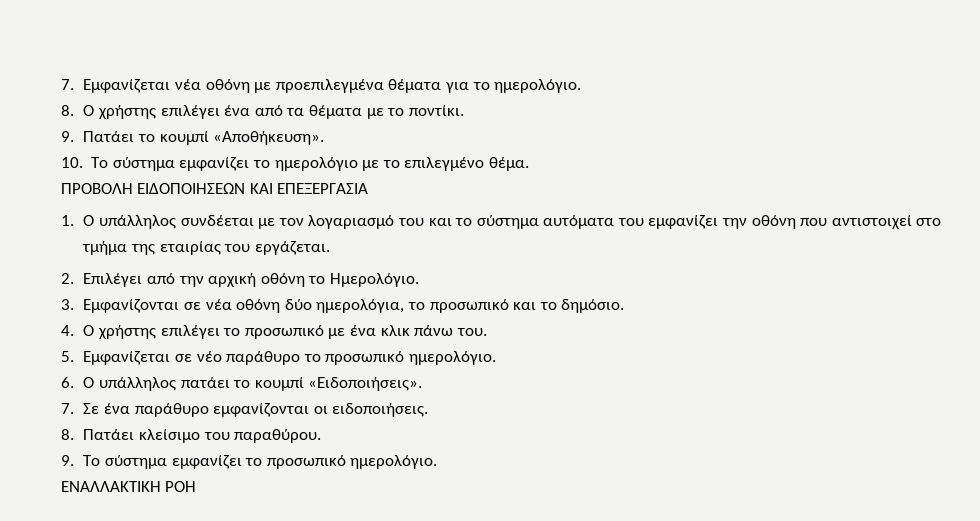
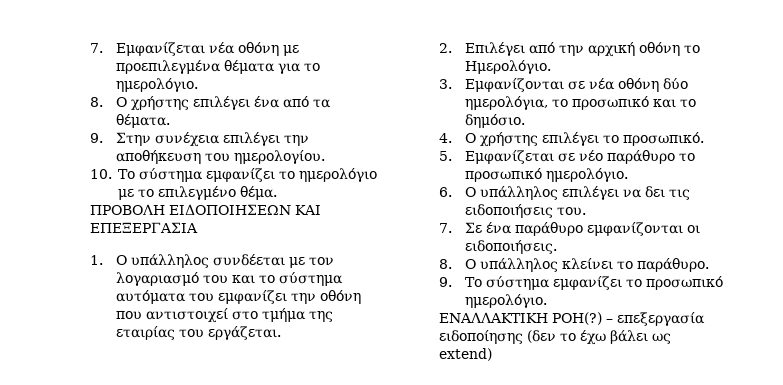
[308,105,464,119] [60,131,325,145] θέματα με το ποντίκι. // 9. Πατάει το κουμπί «Αποθήκευση». -> [116,114,171,128] [89,132,310,147] [116,150,326,164] θέματα. // 9. Στην συνέχεια επιλέγει την αποθήκευση του ημερολογίου.
[244,325,487,339] προσωπικό με ένα κλικ πάνω του. -> [623,132,705,146] προσωπικό.
[180,377,423,391] πατάει το κουμπί «Ειδοποιήσεις». -> [562,186,691,200] [465,204,587,218] επιλέγει να δει τις ειδοποιήσεις του.
[83,429,322,443] Πατάει κλείσιμο του παραθύρου. -> [465,258,710,272] Ο υπάλληλος κλείνει το παράθυρο.
[165,481,197,492] ΡΟΗ -> [551,312,705,326] [438,330,671,345] [438,348,492,361] ΡΟΗ(?) – επεξεργασία ειδοποίησης (δεν το έχω βάλει ως extend)

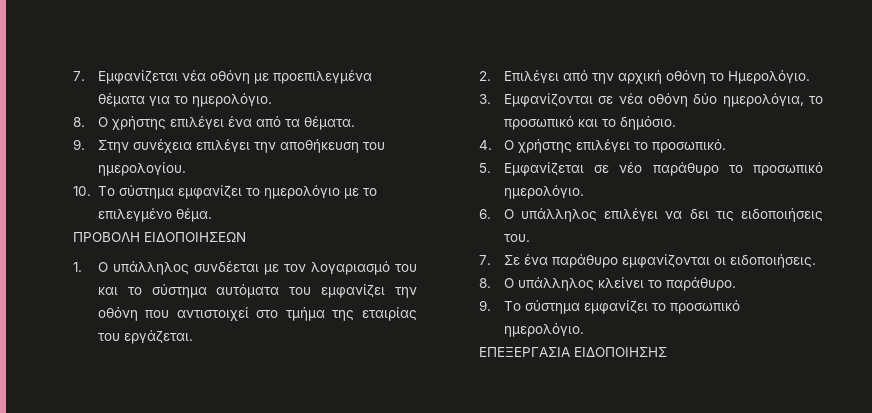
[294,205,321,215] [89,222,198,233] ΚΑΙ ΕΠΕΞΕΡΓΑΣΙΑ -> (247, 237) none
[438,312,705,326] [438,330,671,345] [438,348,492,361] ΕΝΑΛΛΑΚΤΙΚΗ ΡΟΗ(?) – επεξεργασία ειδοποίησης (δεν το έχω βάλει ως extend) -> [479,347,668,357] ΕΠΕΞΕΡΓΑΣΙΑ ΕΙΔΟΠΟΙΗΣΗΣ

